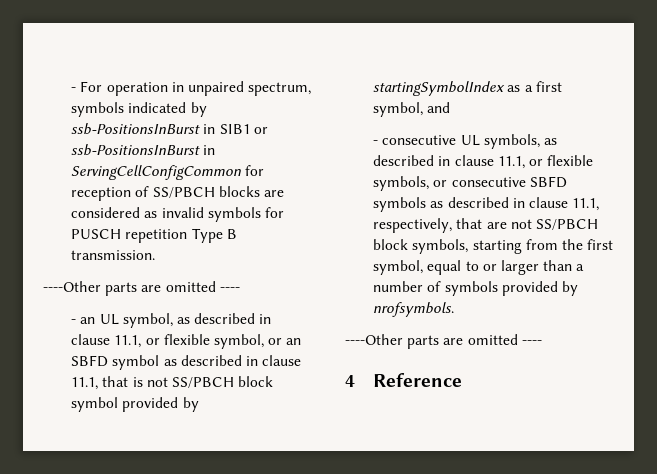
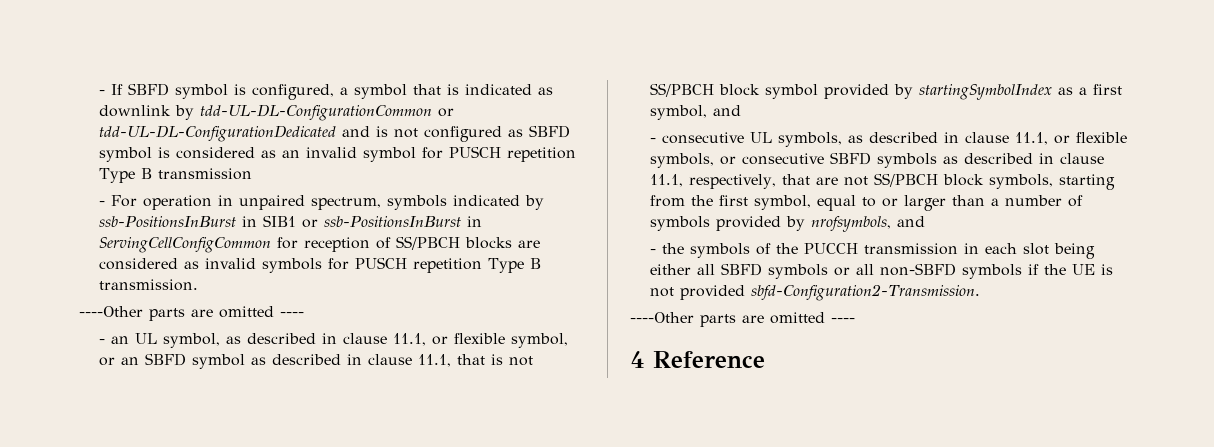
[71,87,77,92] - -> [98,83,553,100] [98,104,454,121] [98,125,570,142] [98,146,576,162] [98,168,252,183] [98,201,105,206] - If SBFD symbol is configured, a symbol that is indicated as downlink by tdd-UL-DL-ConfigurationCommon or tdd-UL-DL-ConfigurationDedicated and is not configured as SBFD symbol is considered as an invalid symbol for PUSCH repetition Type B transmission // -
[373,302,455,317] nrofsymbols. -> [810,216,925,232] [649,243,1095,259] [649,263,1113,279] [649,284,980,301] nrofsymbols, and // - the symbols of the PUCCH transmission in each slot being either all SBFD symbols or all non-SBFD symbols if the UE is not provided sbfd-Configuration2-Transmission.

